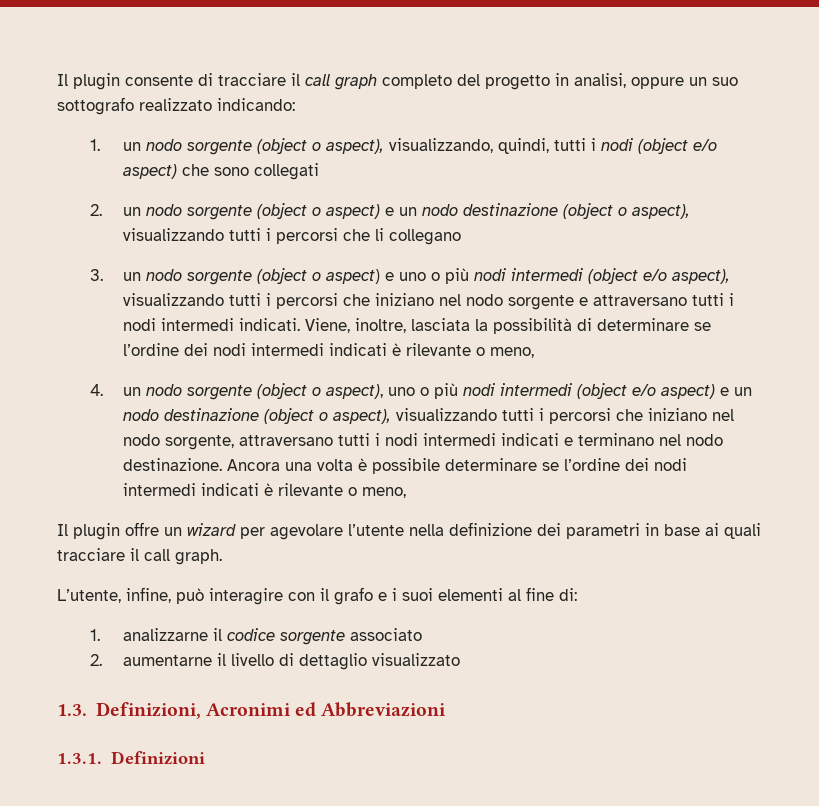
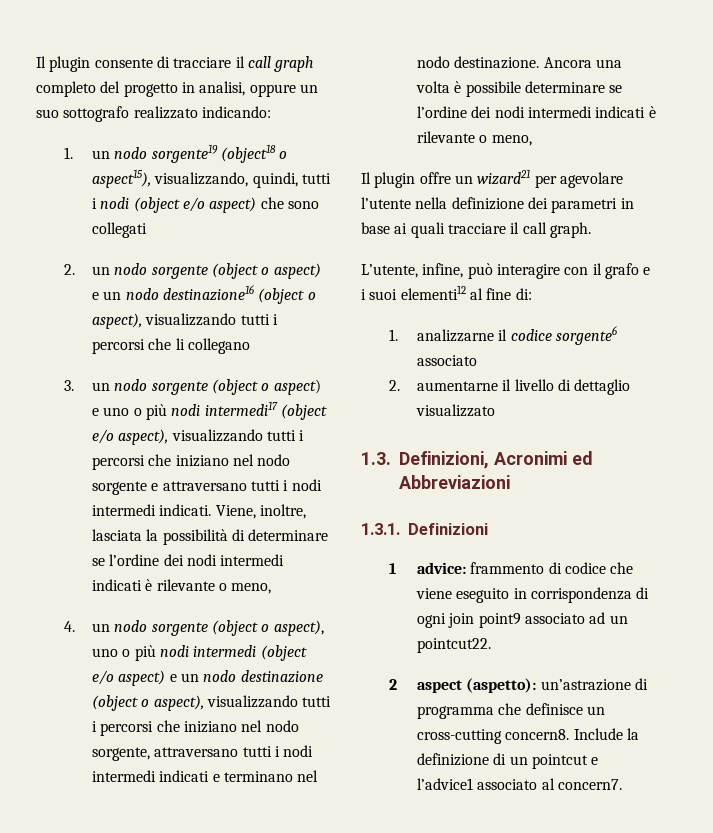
[187,138,385,155] sorgente (object o aspect), -> [151,144,288,163] [92,169,152,188] sorgente19 (object18 o aspect15),
[463,203,559,216] destinazione -> [163,285,255,301] destinazione16
[511,268,584,281] intermedi -> [204,401,278,416] intermedi17
[187,523,236,536] wizard -> [477,169,531,185] wizard21
[438,588,503,601] elementi -> [400,285,466,300] elementi12
[280,630,346,645] sorgente -> [556,326,618,345] sorgente6
(205, 758) none -> [389,562,634,574] [416,587,650,603] [417,612,628,628] [417,638,492,653] [389,678,649,693] [417,703,606,719] [417,728,640,744] [417,753,599,769] [417,778,623,790] // 1 advice: frammento di codice che viene eseguito in corrispondenza di ogni join point9 associato ad un pointcut22. // 2 aspect (aspetto): un’astrazione di programma che definisce un cross-cutting concern8. Include la definizione di un pointcut e l’advice1 associato al concern7.

